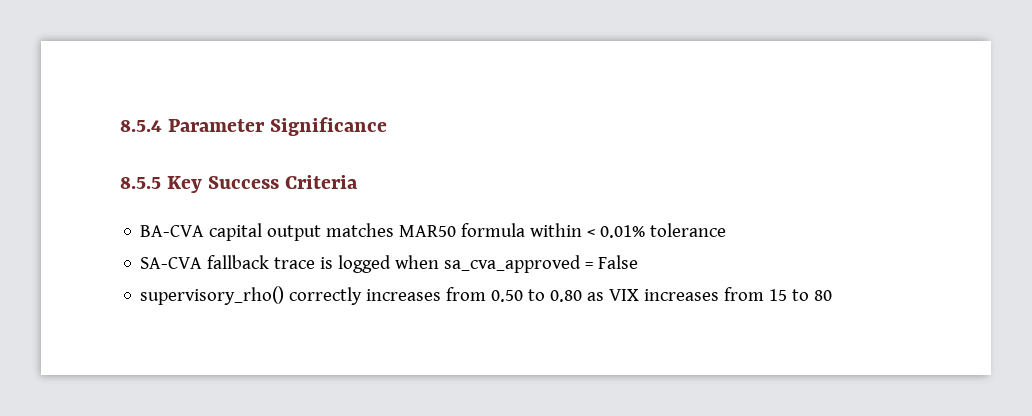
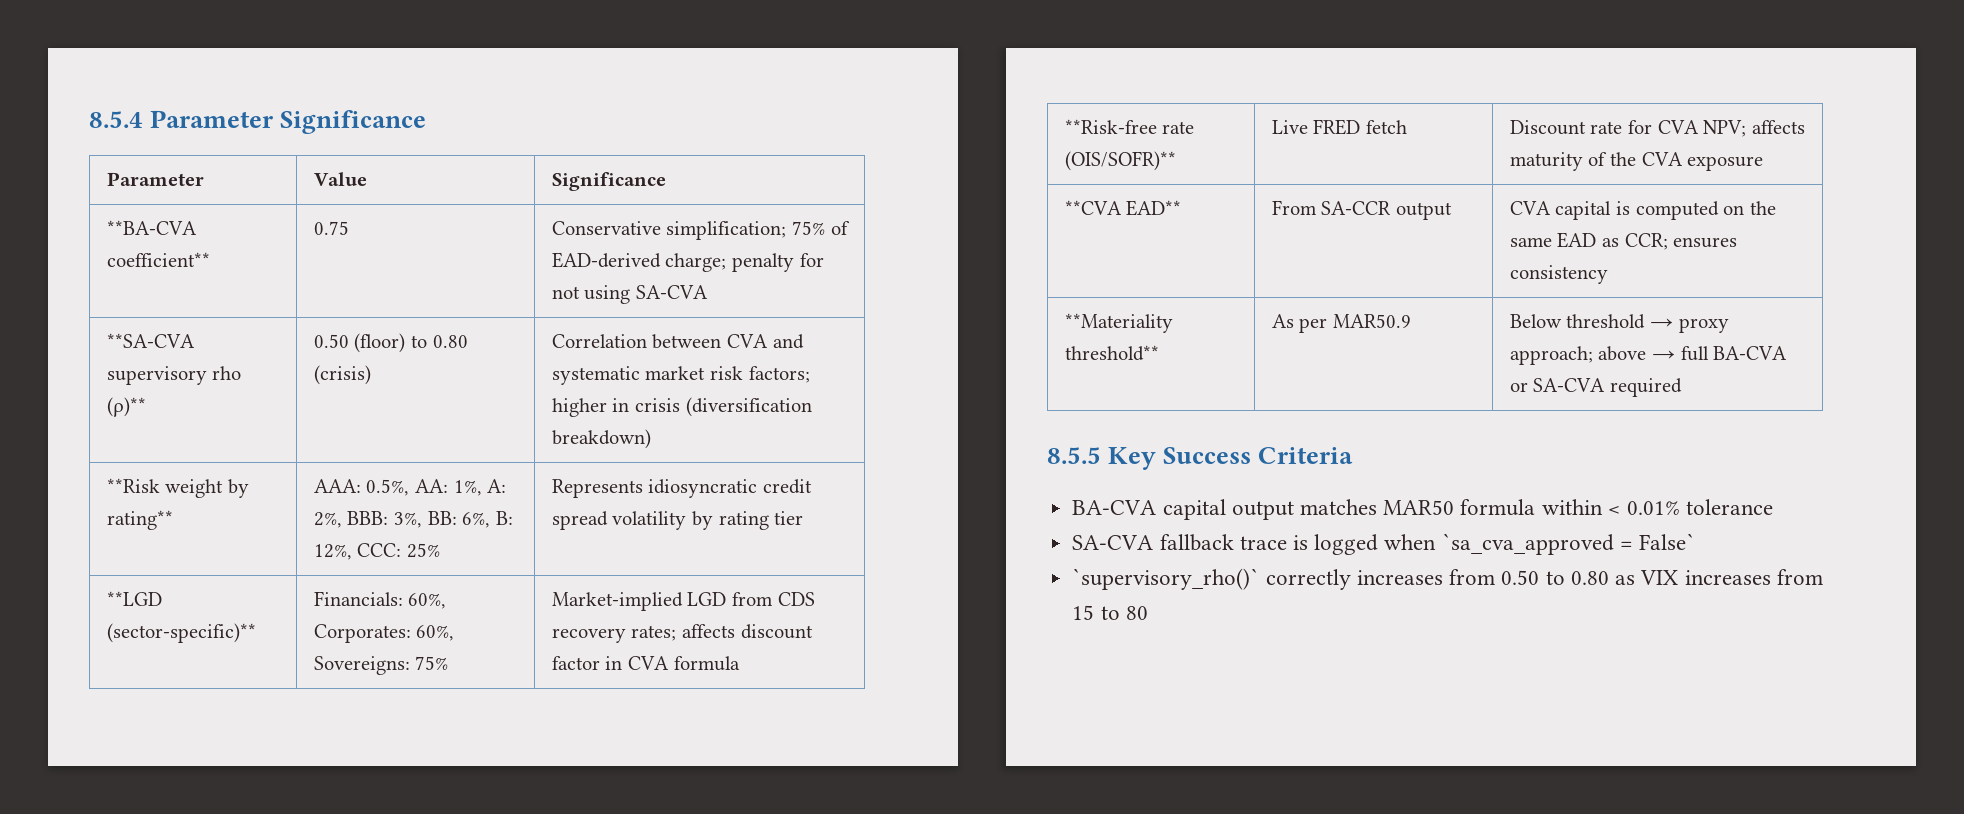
(388, 126) none -> [106,172,204,186] [313,172,367,186] [551,172,666,191] [106,220,197,235] [106,252,210,267] [313,221,349,235] [551,221,850,240] [551,252,824,272] [551,285,709,304] [106,333,195,348] [106,366,242,385] [106,397,146,417] [313,333,468,353] [313,365,371,385] [551,334,804,349] [551,366,810,385] [551,397,812,417] [551,429,651,449] [106,478,250,498] [106,510,173,530] [313,479,507,496] [313,511,513,528] [313,543,441,560] [551,479,813,498] [551,511,804,530] [106,591,162,606] [106,623,256,643] [313,591,447,609] [313,624,455,643] [313,656,449,675] [551,592,815,611] [551,624,813,643] [551,656,740,671] [1064,119,1195,134] [1064,151,1176,171] [1271,119,1408,135] [1509,120,1805,137] [1509,152,1764,171] [1064,200,1182,216] [1271,200,1453,220] [1509,201,1776,220] [1509,232,1738,250] [1509,265,1608,284] [1064,313,1173,333] [1064,345,1159,361] [1271,314,1412,333] [1509,314,1729,333] [1509,346,1788,365] [1509,378,1683,397] // Parameter | Value | Significance // **BA-CVA coefficient** | 0.75 | Conservative simplification; 75% of EAD-derived charge; penalty for not using SA-CVA // **SA-CVA supervisory rho (ρ)** | 0.50 (floor) to 0.80 (crisis) | Correlation between CVA and systematic market risk factors; higher in crisis (diversification breakdown) // **Risk weight by rating** | AAA: 0.5%, AA: 1%, A: 2%, BBB: 3%, BB: 6%, B: 12%, CCC: 25% | Represents idiosyncratic credit spread volatility by rating tier // **LGD (sector-specific)** | Financials: 60%, Corporates: 60%, Sovereigns: 75% | Market-implied LGD from CDS recovery rates; affects discount factor in CVA formula // **Risk-free rate (OIS/SOFR)** | Live FRED fetch | Discount rate for CVA NPV; affects maturity of the CVA exposure // **CVA EAD** | From SA-CCR output | CVA capital is computed on the same EAD as CCR; ensures consistency // **Materiality threshold** | As per MAR50.9 | Below threshold → proxy approach; above → full BA-CVA or SA-CVA required
[444,255,639,273] [140,286,285,305] sa_cva_approved = False // supervisory_rho() -> [1441,533,1695,555] [1072,568,1260,590] `sa_cva_approved = False` // `supervisory_rho()`

